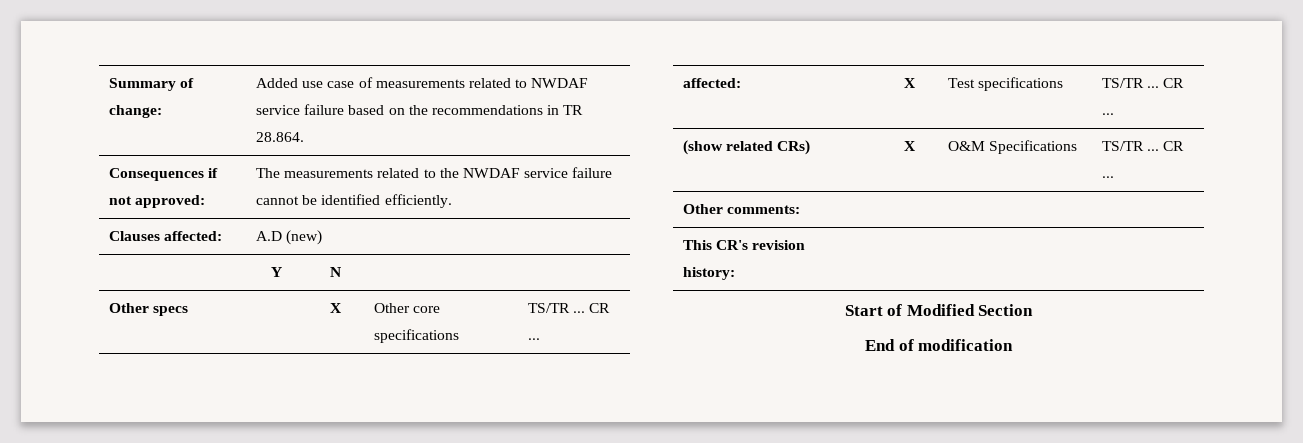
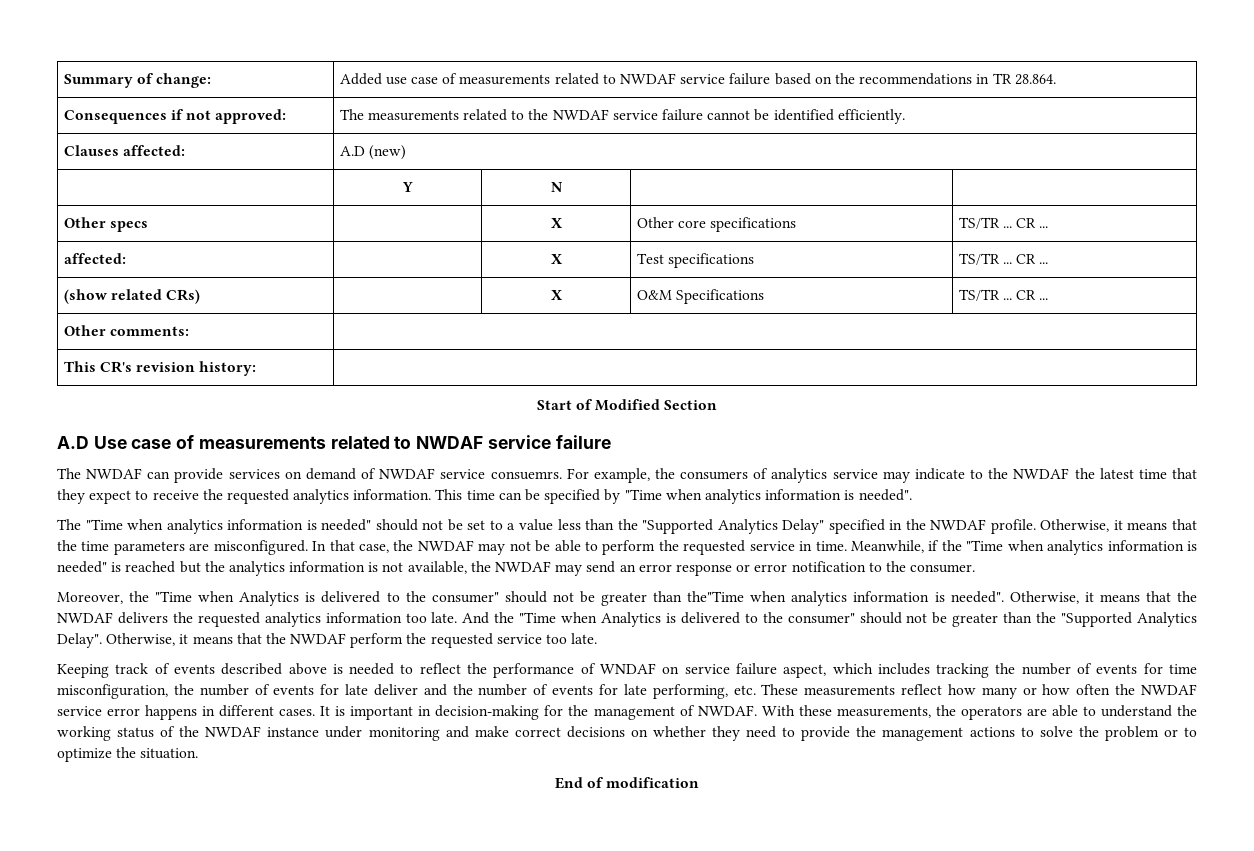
(1034, 310) none -> [57,435,611,449] [57,468,1198,483] [57,489,912,504] [57,519,1198,534] [57,540,1197,555] [57,561,976,576] [57,591,1197,606] [57,612,1197,627] [57,633,598,648] [57,663,1197,678] [57,684,1197,699] [57,705,1197,720] [57,726,1198,741] [57,747,199,762] // A.D Use case of measurements related to NWDAF service failure // The NWDAF can provide services on demand of NWDAF service consuemrs. For example, the consumers of analytics service may indicate to the NWDAF the latest time that they expect to receive the requested analytics information. This time can be specified by "Time when analytics information is needed". // The "Time when analytics information is needed" should not be set to a value less than the "Supported Analytics Delay" specified in the NWDAF profile. Otherwise, it means that the time parameters are misconfigured. In that case, the NWDAF may not be able to perform the requested service in time. Meanwhile, if the "Time when analytics information is needed" is reached but the analytics information is not available, the NWDAF may send an error response or error notification to the consumer. // Moreover, the "Time when Analytics is delivered to the consumer" should not be greater than the"Time when analytics information is needed". Otherwise, it means that the NWDAF delivers the requested analytics information too late. And the "Time when Analytics is delivered to the consumer" should not be greater than the "Supported Analytics Delay". Otherwise, it means that the NWDAF perform the requested service too late. // Keeping track of events described above is needed to reflect the performance of WNDAF on service failure aspect, which includes tracking the number of events for time misconfiguration, the number of events for late deliver and the number of events for late performing, etc. These measurements reflect how many or how often the NWDAF service error happens in different cases. It is important in decision-making for the management of NWDAF. With these measurements, the operators are able to understand the working status of the NWDAF instance under monitoring and make correct decisions on whether they need to provide the management actions to solve the problem or to optimize the situation.

